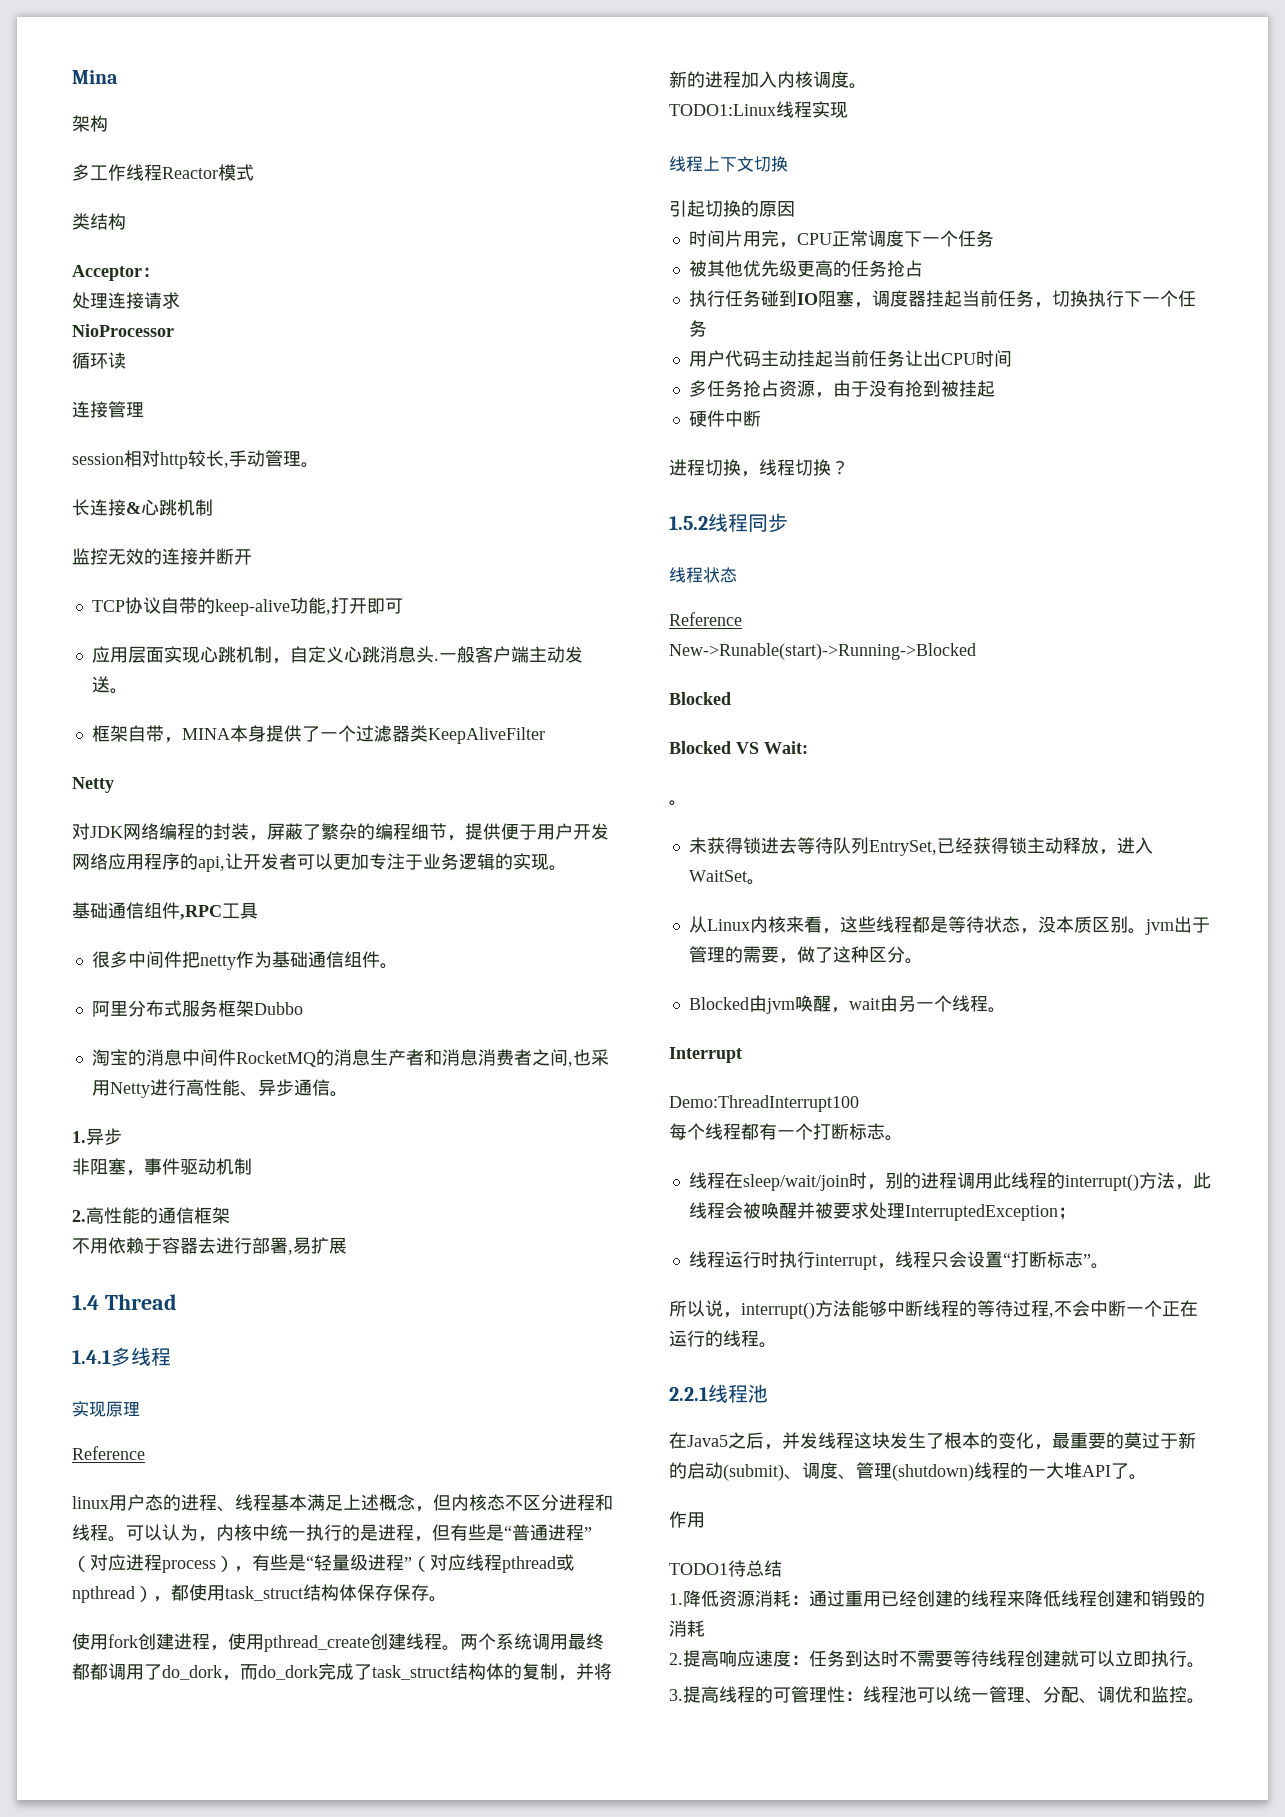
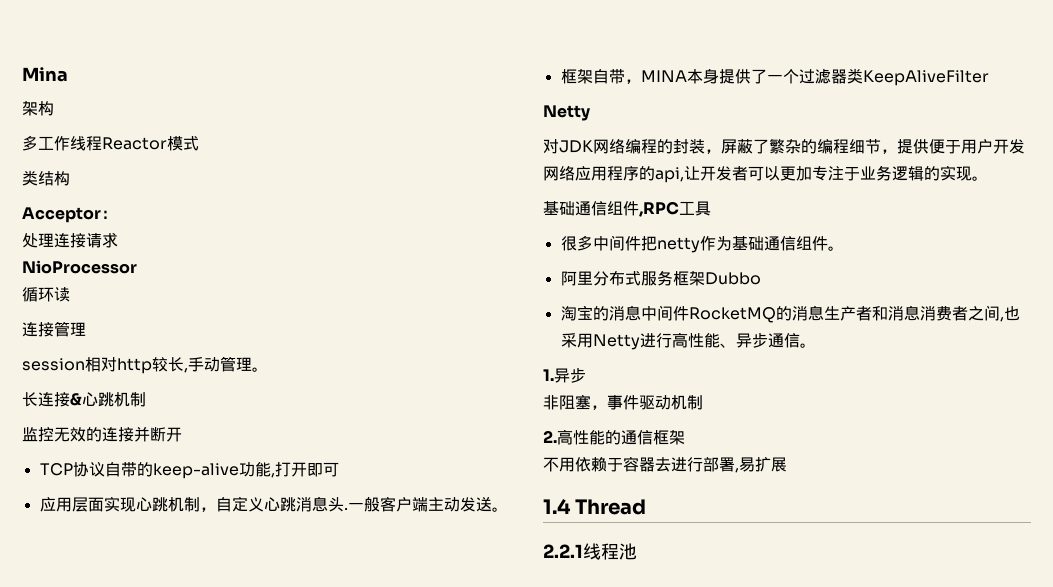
[72,1347,171,1366] [72,1401,140,1417] [72,1446,145,1460] [72,1494,613,1512] [72,1524,592,1542] [72,1554,574,1573] [72,1584,447,1603] [72,1633,604,1652] [72,1663,612,1681] [669,71,867,89] [669,101,848,118] [669,156,788,172] [669,200,795,217] [688,230,994,248] [688,260,923,277] [688,290,1196,308] [688,320,707,337] [688,350,1012,367] [688,380,995,398] [688,410,761,427] [669,459,849,477] [669,513,788,533] [669,567,737,583] [669,612,742,626] [669,643,976,660] [669,692,731,705] [669,741,808,754] [669,800,687,806] [688,837,1153,856] [688,870,765,885] [688,916,1210,935] [688,946,923,964] [688,995,1006,1014] [669,1047,742,1063] [669,1095,859,1112] [669,1123,903,1141] [688,1172,1211,1191] [688,1202,1076,1221] [688,1251,1109,1270] [669,1300,1198,1319] [669,1330,777,1348] [669,1384,768,1403] [669,1432,1196,1450] [669,1462,1147,1481] [669,1511,705,1528] [669,1560,782,1577] [669,1590,1205,1607] [669,1620,705,1637] [669,1650,1205,1668] [669,1686,1205,1704] 1.4.1多线程 // 实现原理 // Reference // linux用户态的进程、线程基本满足上述概念，但内核态不区分进程和线程。可以认为，内核中统一执行的是进程，但有些是“普通进程”（对应进程process），有些是“轻量级进程”（对应线程pthread或npthread），都使用task_struct结构体保存保存。 // 使用fork创建进程，使用pthread_create创建线程。两个系统调用最终都都调用了do_dork，而do_dork完成了task_struct结构体的复制，并将新的进程加入内核调度。 // TODO1:Linux线程实现 // 线程上下文切换 // 引起切换的原因 // 时间片用完，CPU正常调度下一个任务 // 被其他优先级更高的任务抢占 // 执行任务碰到IO阻塞，调度器挂起当前任务，切换执行下一个任务 // 用户代码主动挂起当前任务让出CPU时间 // 多任务抢占资源，由于没有抢到被挂起 // 硬件中断 // 进程切换，线程切换？ // 1.5.2线程同步 // 线程状态 // Reference // New->Runable(start)->Running->Blocked // Blocked // Blocked VS Wait: // 。 // 未获得锁进去等待队列EntrySet,已经获得锁主动释放，进入WaitSet。 // 从Linux内核来看，这些线程都是等待状态，没本质区别。jvm出于管理的需要，做了这种区分。 // Blocked由jvm唤醒，wait由另一个线程。 // Interrupt // Demo:ThreadInterrupt100 // 每个线程都有一个打断标志。 // 线程在sleep/wait/join时，别的进程调用此线程的interrupt()方法，此线程会被唤醒并被要求处理InterruptedException； // 线程运行时执行interrupt，线程只会设置“打断标志”。 // 所以说，interrupt()方法能够中断线程的等待过程,不会中断一个正在运行的线程。 // 2.2.1线程池 // 在Java5之后，并发线程这块发生了根本的变化，最重要的莫过于新的启动(submit)、调度、管理(shutdown)线程的一大堆API了。 // 作用 // TODO1待总结 // 1.降低资源消耗：通过重用已经创建的线程来降低线程创建和销毁的消耗 // 2.提高响应速度：任务到达时不需要等待线程创建就可以立即执行。 // 3.提高线程的可管理性：线程池可以统一管理、分配、调优和监控。 -> [543,543,637,560] 2.2.1线程池

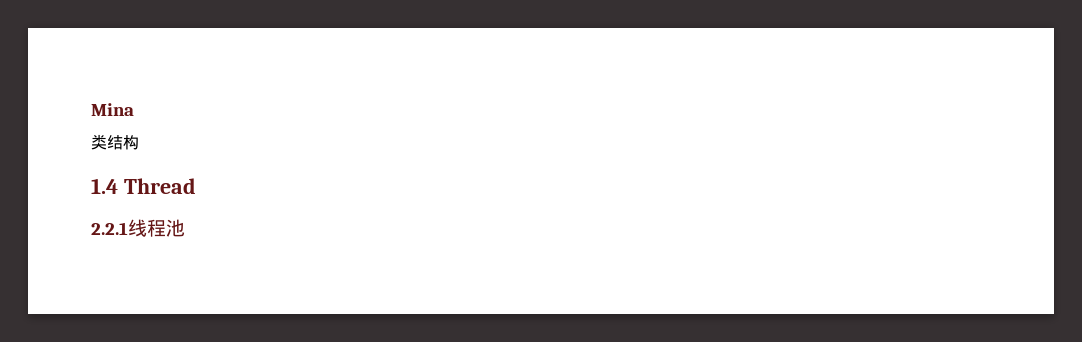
[22,101,54,116] [22,135,199,151] [22,170,70,186] [22,207,117,223] [22,232,118,248] [22,260,137,274] [22,287,70,302] [22,321,86,337] [22,356,268,374] [22,392,146,407] [22,426,182,442] [39,462,339,479] [39,496,508,512] [560,68,989,86] [543,105,590,121] [543,139,1025,154] [543,165,988,183] [543,201,711,217] [560,235,844,253] [560,270,761,286] [560,305,1020,323] [560,332,816,350] [543,368,586,383] [543,394,703,410] [543,429,685,445] [543,456,787,473] 架构 // 多工作线程Reactor模式 // 类结构 // Acceptor： // 处理连接请求 // NioProcessor // 循环读 // 连接管理 // session相对http较长,手动管理。 // 长连接&心跳机制 // 监控无效的连接并断开 // TCP协议自带的keep-alive功能,打开即可 // 应用层面实现心跳机制，自定义心跳消息头.一般客户端主动发送。 // 框架自带，MINA本身提供了一个过滤器类KeepAliveFilter // Netty // 对JDK网络编程的封装，屏蔽了繁杂的编程细节，提供便于用户开发网络应用程序的api,让开发者可以更加专注于业务逻辑的实现。 // 基础通信组件,RPC工具 // 很多中间件把netty作为基础通信组件。 // 阿里分布式服务框架Dubbo // 淘宝的消息中间件RocketMQ的消息生产者和消息消费者之间,也采用Netty进行高性能、异步通信。 // 1.异步 // 非阻塞，事件驱动机制 // 2.高性能的通信框架 // 不用依赖于容器去进行部署,易扩展 -> [91,134,139,150] 类结构

